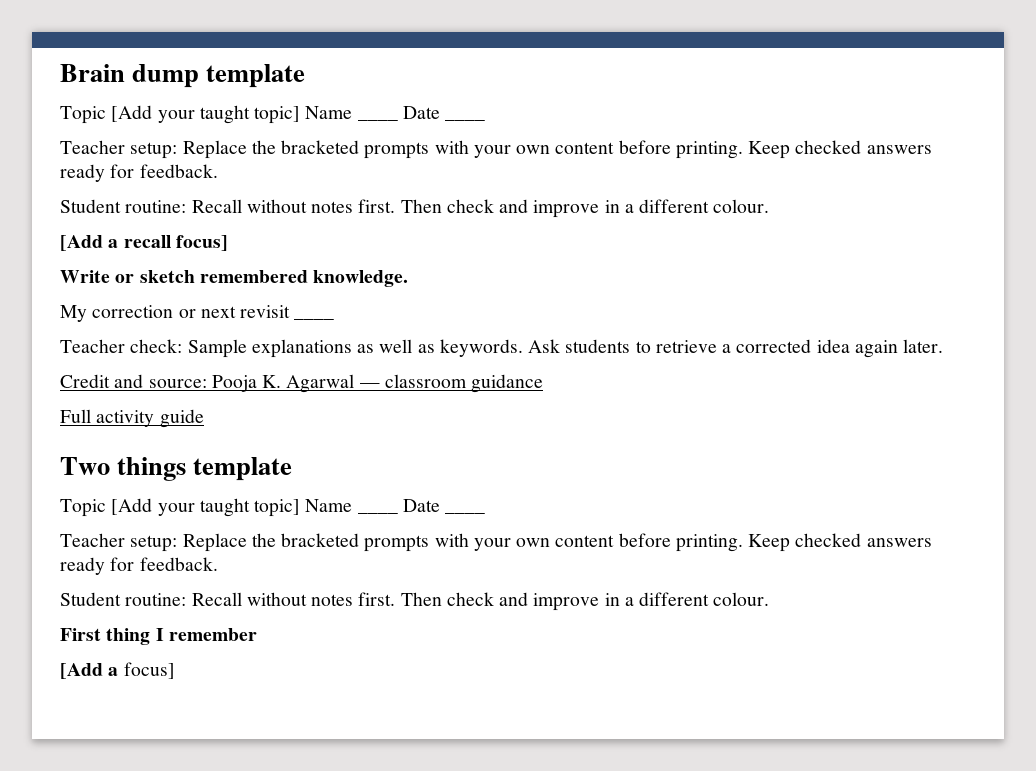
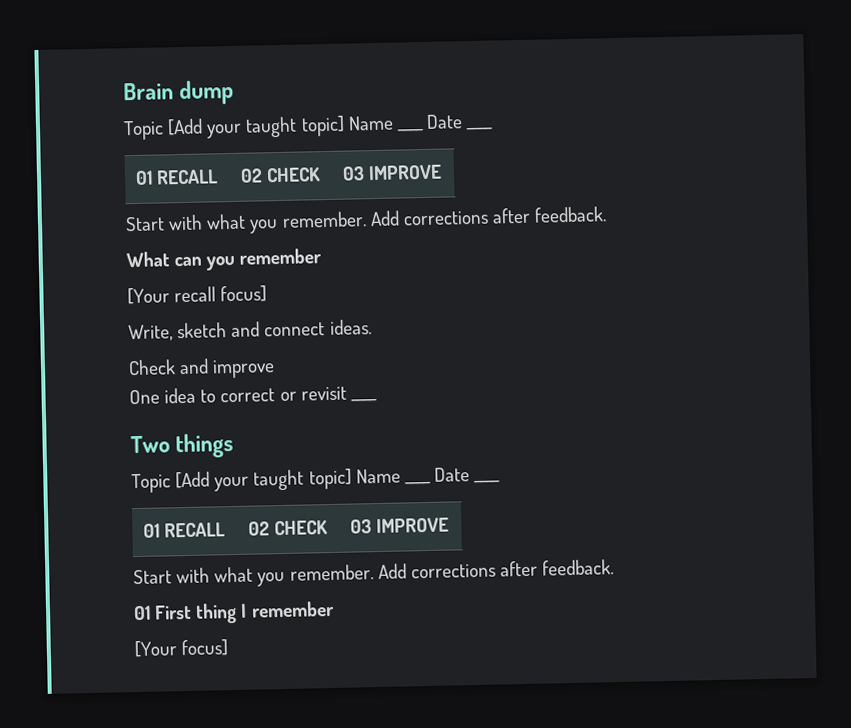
[206,64,306,88] [60,105,353,124] [357,119,398,121] [402,106,440,119] [445,119,486,121] [60,140,932,159] [60,164,218,182] [60,199,770,218] [60,235,228,251] [60,270,409,287] [60,305,291,322] [294,318,335,320] [60,339,944,358] [60,374,544,393] [60,409,204,428] template // Topic [Add your taught topic] Name ____ Date ____ // Teacher setup: Replace the bracketed prompts with your own content before printing. Keep checked answers ready for feedback. // Student routine: Recall without notes first. Then check and improve in a different colour. // [Add a recall focus] // Write or sketch remembered knowledge. // My correction or next revisit ____ // Teacher check: Sample explanations as well as keywords. Ask students to retrieve a corrected idea again later. // Credit and source: Pooja K. Agarwal — classroom guidance // Full activity guide -> [123,114,494,141] [134,169,218,185] [239,167,321,183] [341,164,442,181] [125,206,608,234] [126,248,323,271] [127,285,268,305] [128,319,372,342] [128,358,276,379] [129,386,377,405] // Topic [Add your taught topic] Name ____ Date ____ // 01 RECALL | 02 CHECK | 03 IMPROVE // Start with what you remember. Add corrections after feedback. // What can you remember // [Your recall focus] // Write, sketch and connect ideas. // Check and improve // One idea to correct or revisit ____
[193,457,293,481] [60,498,353,517] [357,512,398,514] [402,499,440,512] [445,512,486,514] [60,533,932,552] [60,557,218,575] [60,592,770,611] template // Topic [Add your taught topic] Name ____ Date ____ // Teacher setup: Replace the bracketed prompts with your own content before printing. Keep checked answers ready for feedback. // Student routine: Recall without notes first. Then check and improve in a different colour. // -> [131,467,501,494] [142,522,225,538] [247,520,328,536] [349,517,449,534] [133,559,615,587] [133,605,151,621] // Topic [Add your taught topic] Name ____ Date ____ // 01 RECALL | 02 CHECK | 03 IMPROVE // Start with what you remember. Add corrections after feedback. // 01
[60,663,119,679] [Add a -> [134,640,178,658] [Your

